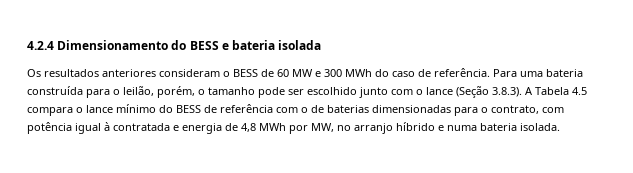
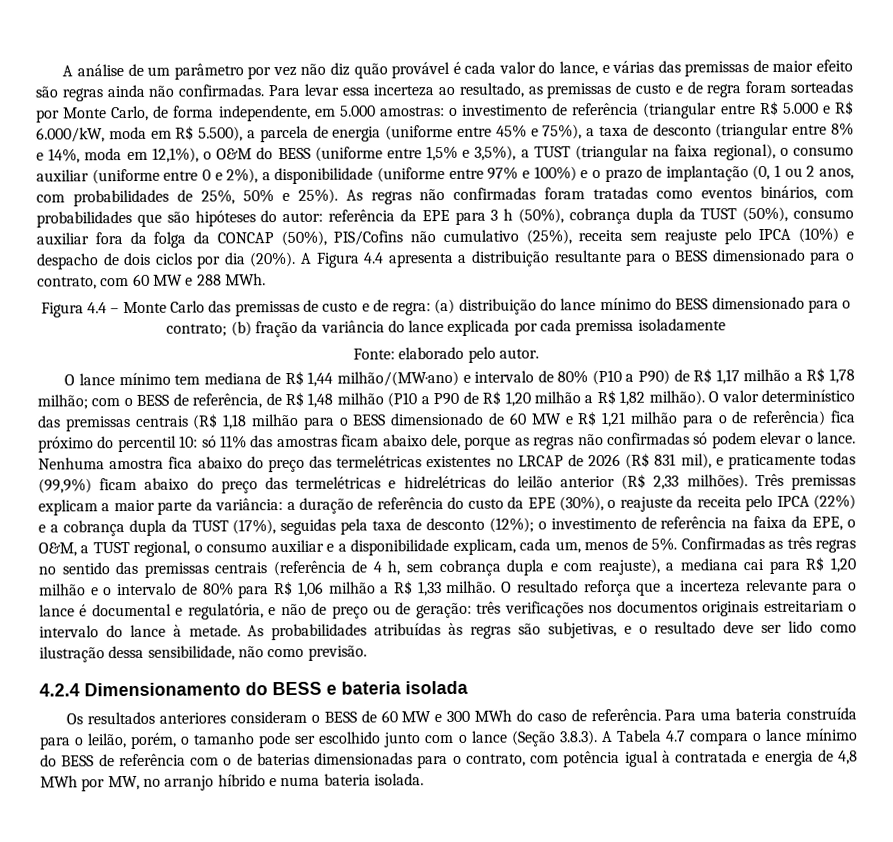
(27, 45) none -> [62,59,854,80] [35,80,853,102] [36,100,854,123] [36,122,854,143] [36,143,854,164] [36,164,854,185] [36,185,854,207] [36,206,855,228] [36,227,854,248] [36,248,854,270] [37,273,266,290] [40,296,852,318] [166,318,726,338] [353,346,539,363] [64,367,856,387] [37,389,855,410] [37,410,857,432] [38,431,856,453] [38,452,856,473] [38,473,856,494] [38,494,857,516] [38,515,857,537] [38,536,857,557] [38,556,856,578] [39,578,858,599] [39,600,858,620] [39,620,858,641] [39,645,367,663] A análise de um parâmetro por vez não diz quão provável é cada valor do lance, e várias das premissas de maior efeito são regras ainda não confirmadas. Para levar essa incerteza ao resultado, as premissas de custo e de regra foram sorteadas por Monte Carlo, de forma independente, em 5.000 amostras: o investimento de referência (triangular entre R$ 5.000 e R$ 6.000/kW, moda em R$ 5.500), a parcela de energia (uniforme entre 45% e 75%), a taxa de desconto (triangular entre 8% e 14%, moda em 12,1%), o O&M do BESS (uniforme entre 1,5% e 3,5%), a TUST (triangular na faixa regional), o consumo auxiliar (uniforme entre 0 e 2%), a disponibilidade (uniforme entre 97% e 100%) e o prazo de implantação (0, 1 ou 2 anos, com probabilidades de 25%, 50% e 25%). As regras não confirmadas foram tratadas como eventos binários, com probabilidades que são hipóteses do autor: referência da EPE para 3 h (50%), cobrança dupla da TUST (50%), consumo auxiliar fora da folga da CONCAP (50%), PIS/Cofins não cumulativo (25%), receita sem reajuste pelo IPCA (10%) e despacho de dois ciclos por dia (20%). A Figura 4.4 apresenta a distribuição resultante para o BESS dimensionado para o contrato, com 60 MW e 288 MWh. // Figura 4.4 – Monte Carlo das premissas de custo e de regra: (a) distribuição do lance mínimo do BESS dimensionado para o contrato; (b) fração da variância do lance explicada por cada premissa isoladamente // Fonte: elaborado pelo autor. // O lance mínimo tem mediana de R$ 1,44 milhão/(MW·ano) e intervalo de 80% (P10 a P90) de R$ 1,17 milhão a R$ 1,78 milhão; com o BESS de referência, de R$ 1,48 milhão (P10 a P90 de R$ 1,20 milhão a R$ 1,82 milhão). O valor determinístico das premissas centrais (R$ 1,18 milhão para o BESS dimensionado de 60 MW e R$ 1,21 milhão para o de referência) fica próximo do percentil 10: só 11% das amostras ficam abaixo dele, porque as regras não confirmadas só podem elevar o lance. Nenhuma amostra fica abaixo do preço das termelétricas existentes no LRCAP de 2026 (R$ 831 mil), e praticamente todas (99,9%) ficam abaixo do preço das termelétricas e hidrelétricas do leilão anterior (R$ 2,33 milhões). Três premissas explicam a maior parte da variância: a duração de referência do custo da EPE (30%), o reajuste da receita pelo IPCA (22%) e a cobrança dupla da TUST (17%), seguidas pela taxa de desconto (12%); o investimento de referência na faixa da EPE, o O&M, a TUST regional, o consumo auxiliar e a disponibilidade explicam, cada um, menos de 5%. Confirmadas as três regras no sentido das premissas centrais (referência de 4 h, sem cobrança dupla e com reajuste), a mediana cai para R$ 1,20 milhão e o intervalo de 80% para R$ 1,06 milhão a R$ 1,33 milhão. O resultado reforça que a incerteza relevante para o lance é documental e regulatória, e não de preço ou de geração: três verificações nos documentos originais estreitariam o intervalo do lance à metade. As probabilidades atribuídas às regras são subjetivas, e o resultado deve ser lido como ilustração dessa sensibilidade, não como previsão. //
[572,87,587,95] 4.5 -> [664,730,686,742] 4.7

